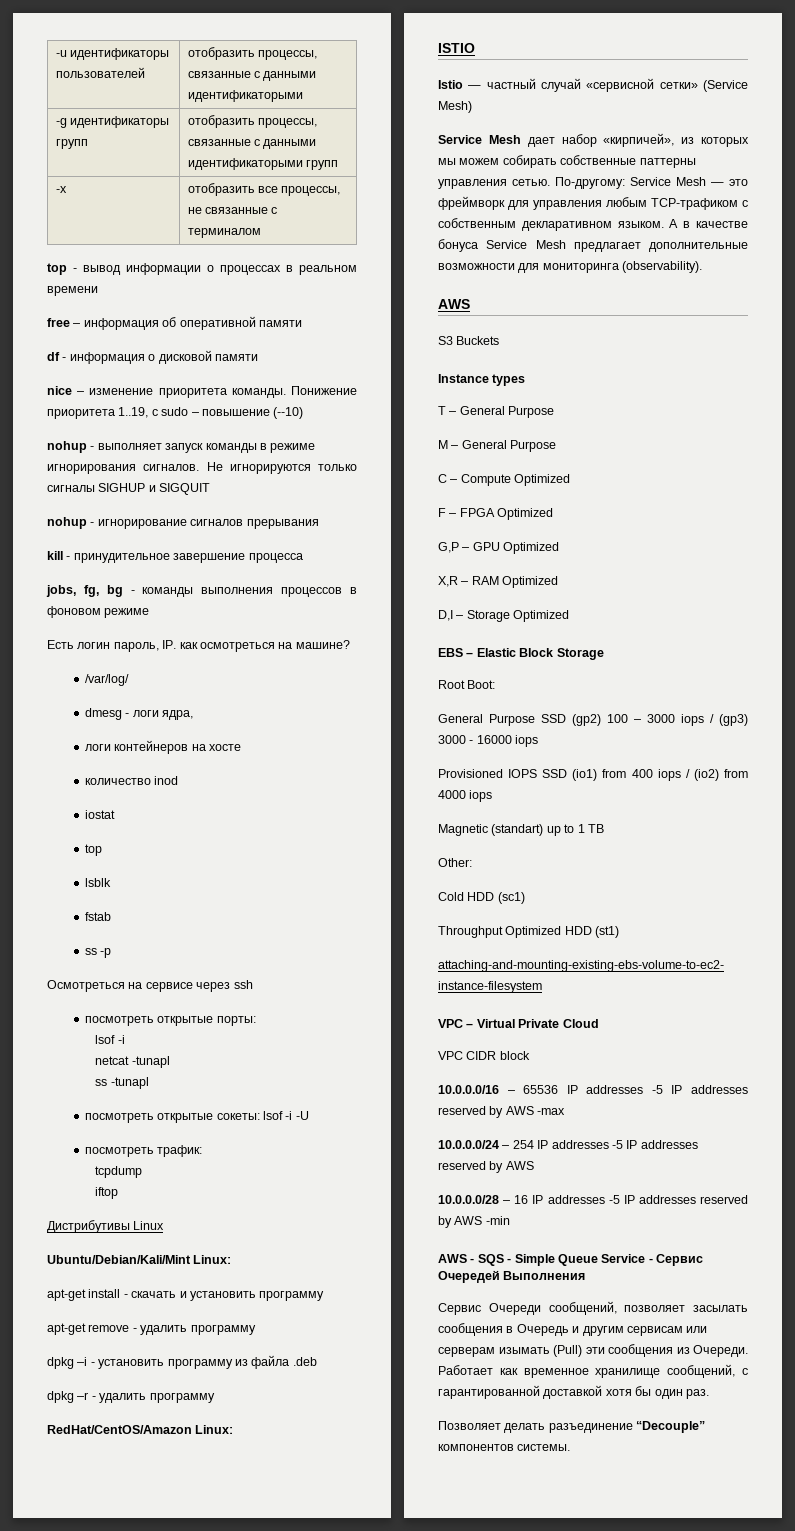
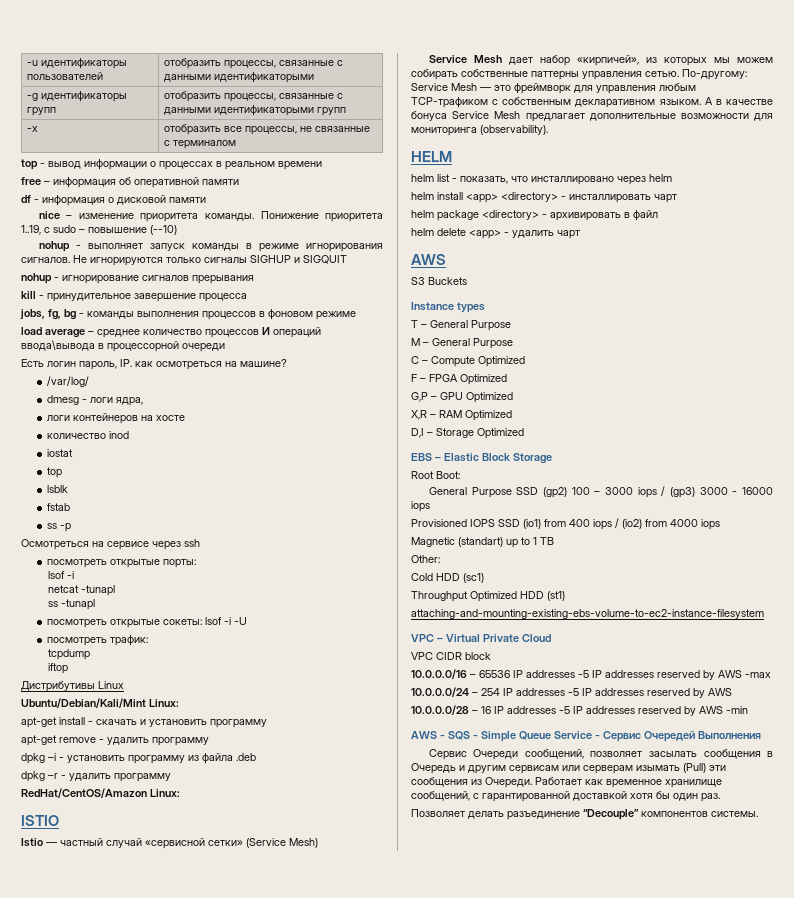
(150, 613) none -> [21,327,321,338] [21,340,225,352] // load average – среднее количество процессов И операций ввода\вывода в процессорной очереди
(703, 267) none -> [411,151,452,162] [411,174,672,185] [411,192,677,203] [411,210,658,221] [411,228,580,239] // HELM // helm list - показать, что инсталлировано через helm // helm install <app> <directory> - инсталлировать чарт // helm package <directory> - архивировать в файл // helm delete <app> - удалить чарт

